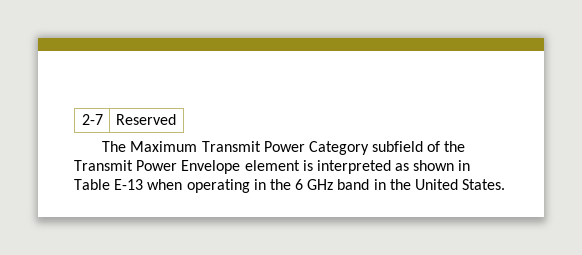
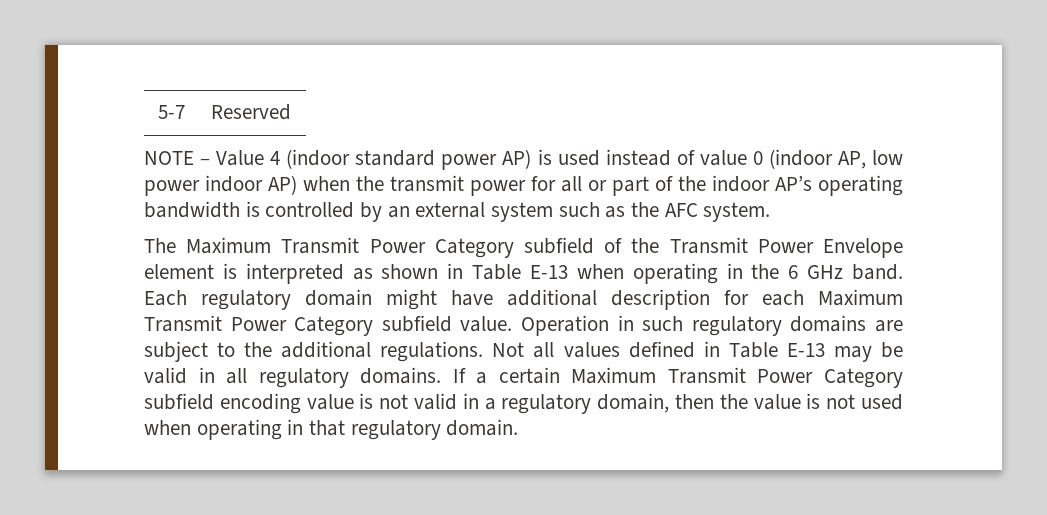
[81,114,103,125] 2-7 -> [158,105,185,119] 5-7
(176, 119) none -> [144,149,903,170] [144,175,903,196] [144,201,771,222] // NOTE – Value 4 (indoor standard power AP) is used instead of value 0 (indoor AP, low power indoor AP) when the transmit power for all or part of the indoor AP’s operating bandwidth is controlled by an external system such as the AFC system.
[337,179,506,190] band in the United States. -> [852,264,903,280] [144,289,903,310] [144,315,904,336] [144,341,904,362] [144,367,903,388] [144,393,903,414] [144,419,519,440] band. Each regulatory domain might have additional description for each Maximum Transmit Power Category subfield value. Operation in such regulatory domains are subject to the additional regulations. Not all values defined in Table E-13 may be valid in all regulatory domains. If a certain Maximum Transmit Power Category subfield encoding value is not valid in a regulatory domain, then the value is not used when operating in that regulatory domain.

